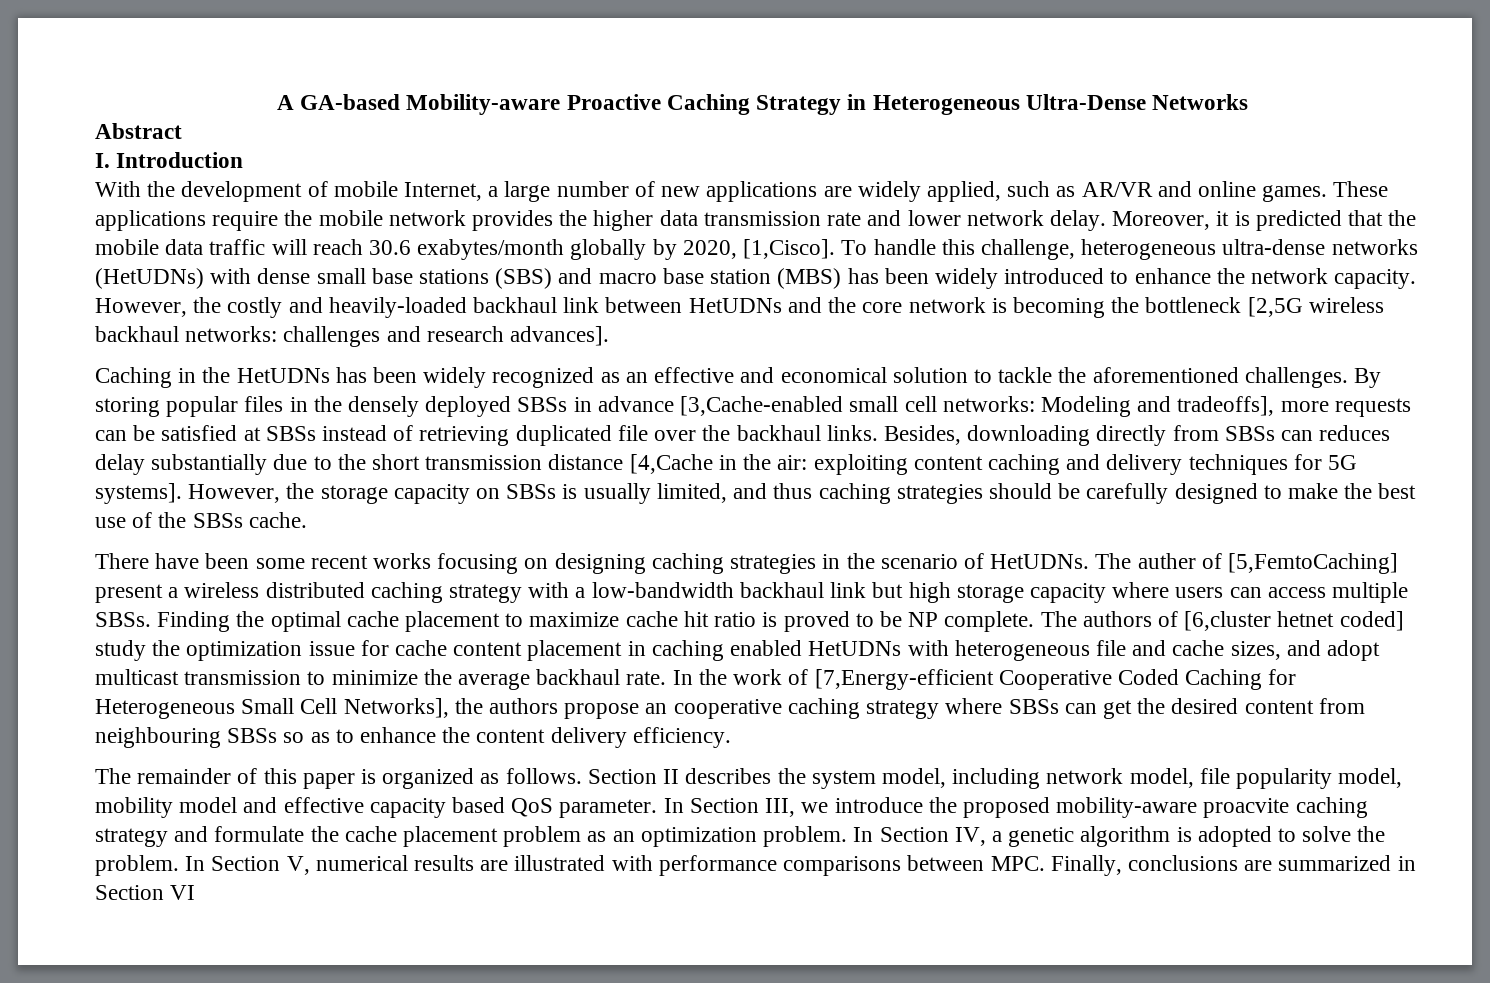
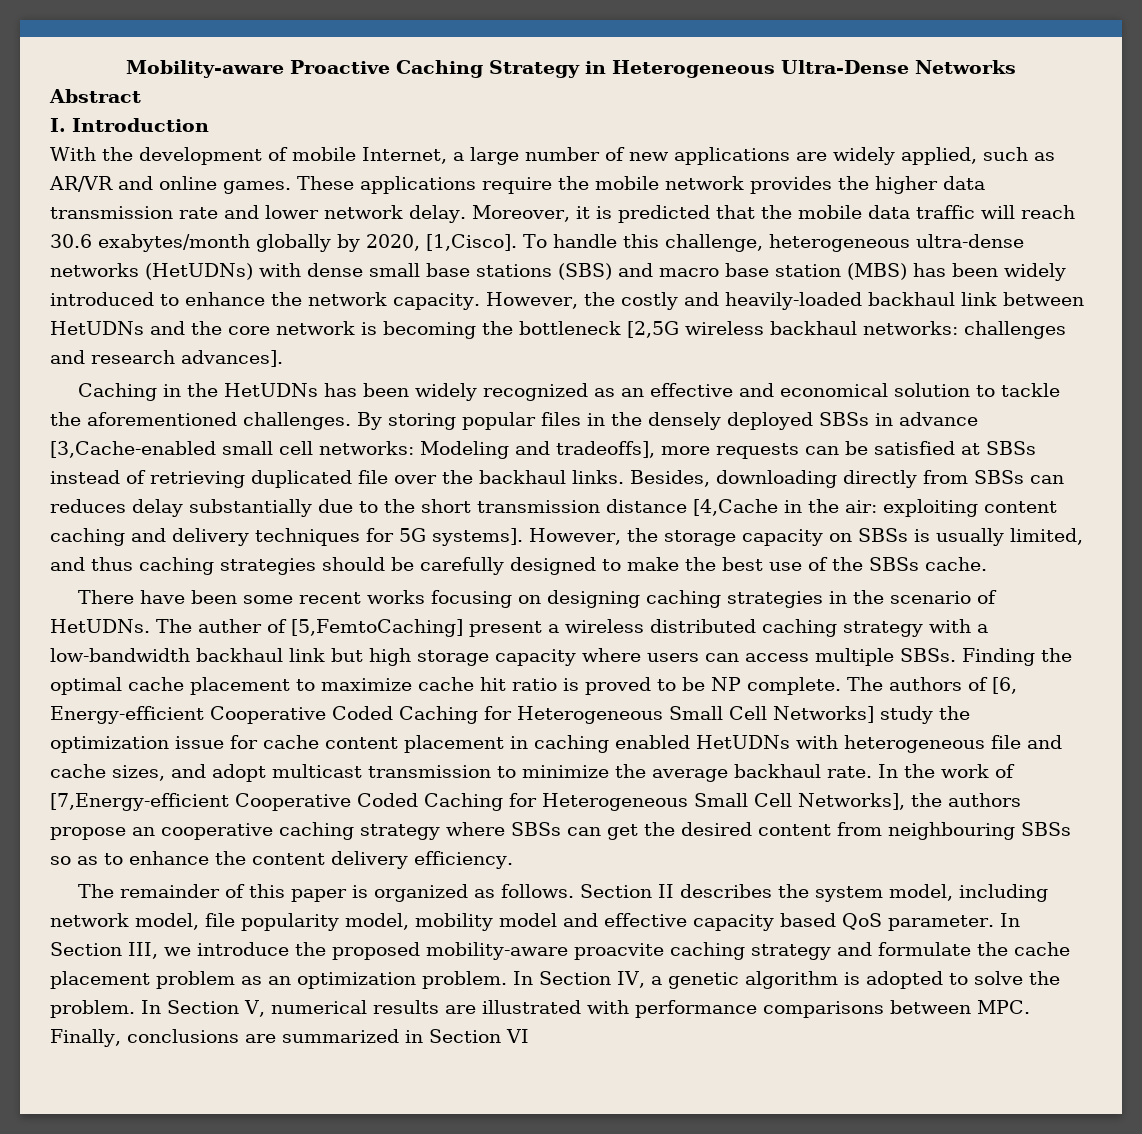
[277,94,401,110] A GA-based -> (126, 69) none
[1184,611,1404,631] [6,cluster hetnet coded] -> [992,677,1017,694] [50,706,874,724] [6, Energy-efficient Cooperative Coded Caching for Heterogeneous Small Cell Networks]

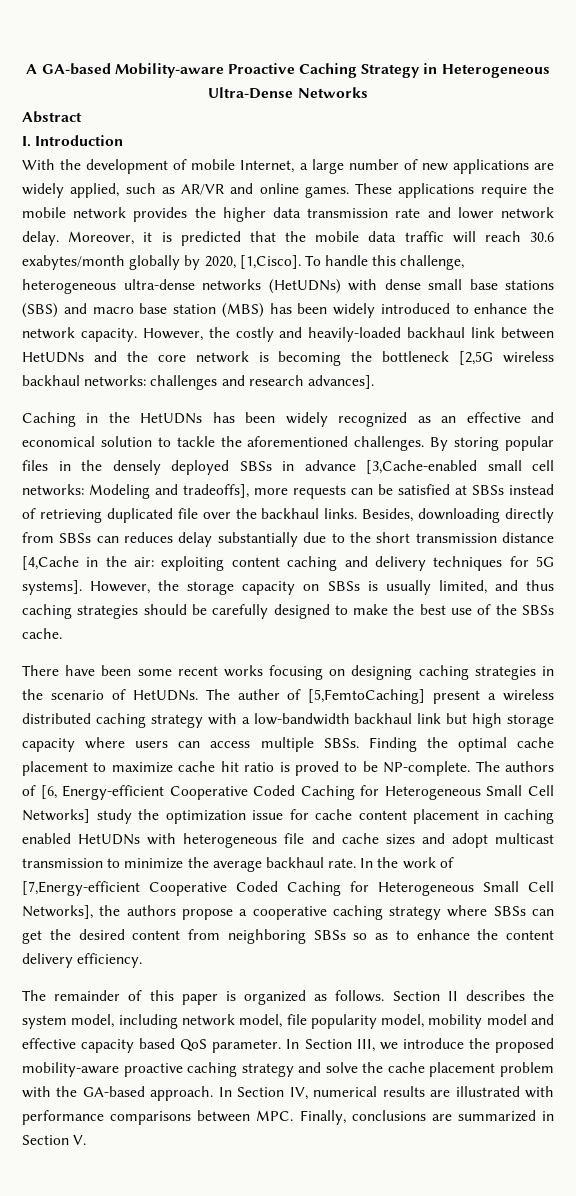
(126, 69) none -> [26,63,111,75] A GA-based
[711,677,841,695] NP complete. -> [383,761,471,776] NP-complete.
[112,765,165,781] sizes, -> [385,834,415,845] sizes
[132,827,155,836] an -> [239,909,248,916] a
[888,822,1015,840] neighbouring -> [227,929,306,944] neighboring
[574,943,664,960] proacvite -> [123,1063,183,1077] proactive
[878,942,971,956] formulate -> [325,1062,358,1073] solve
[241,971,1060,989] [50,1000,265,1018] as an optimization problem. In Section IV, a genetic algorithm is adopted to solve the problem. In Section V, -> [22,1086,308,1101] with the GA-based approach. In Section IV,
[505,1029,529,1043] VI -> [73,1135,87,1145] V.

